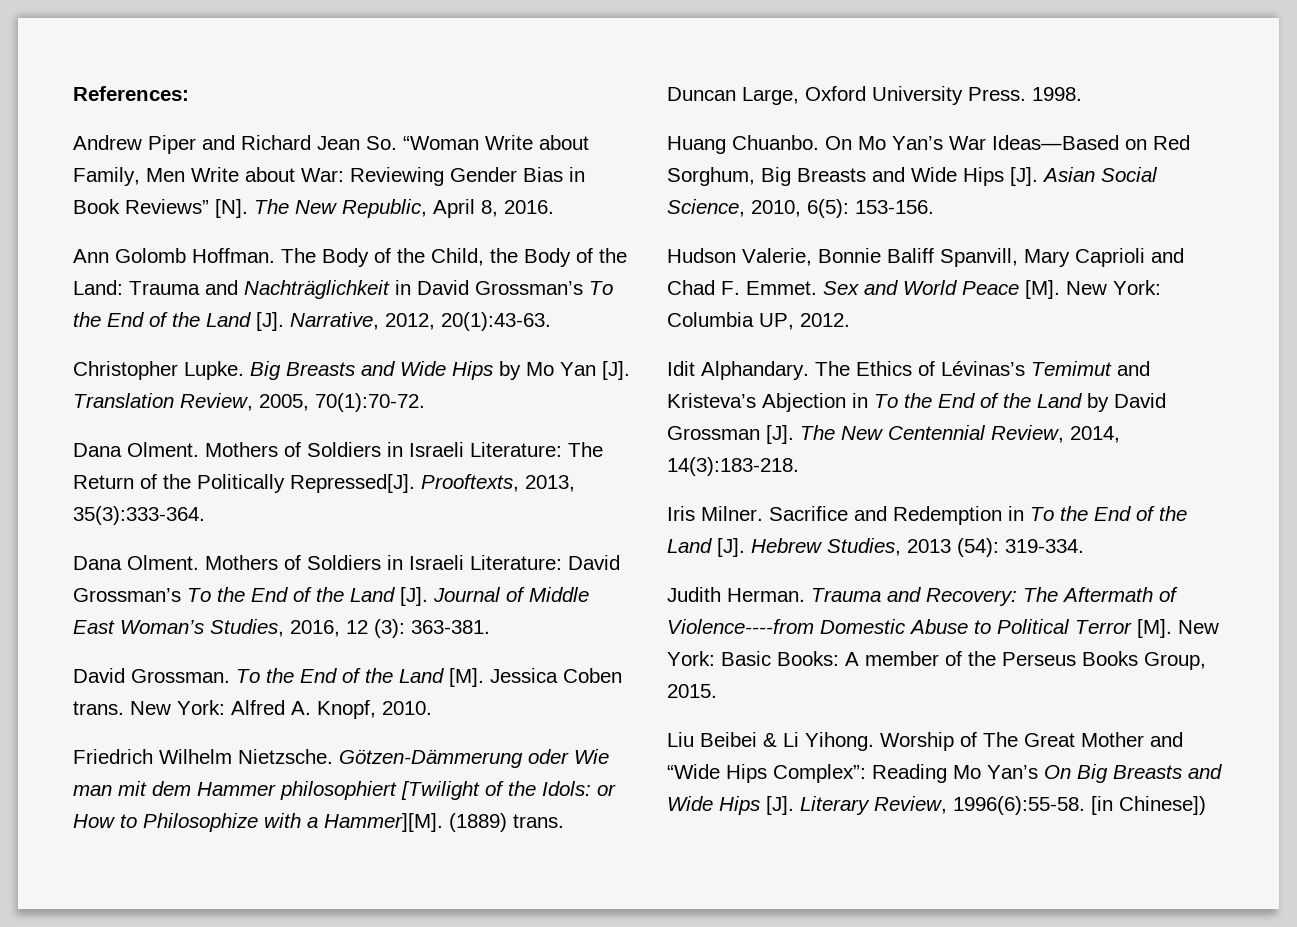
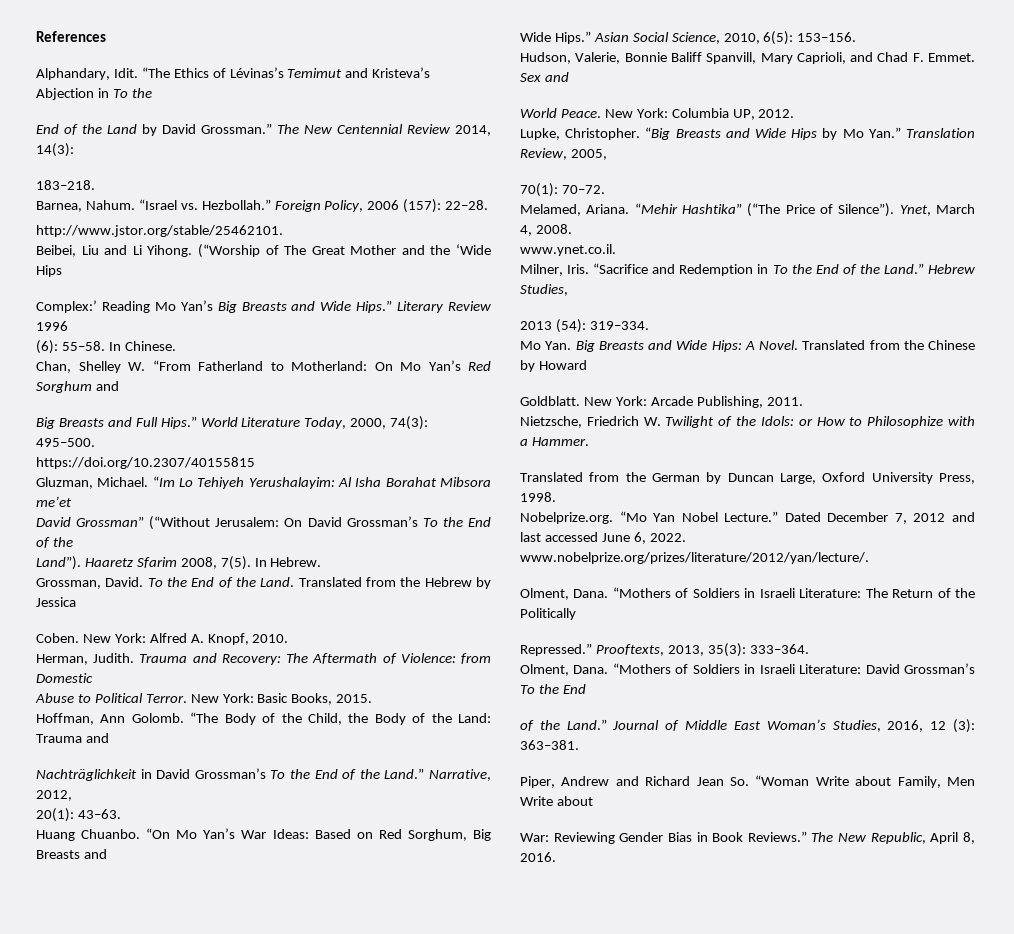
[73,86,189,101] [73,135,196,154] References: // Andrew Piper -> [36,31,106,42] [36,67,431,80] [36,88,152,100] [36,123,491,136] [36,143,74,157] [36,180,95,190] [36,199,489,213] [36,225,283,237] [36,244,491,258] [36,265,62,277] [36,300,491,313] [36,321,68,331] [36,340,176,354] [36,360,491,373] [36,381,119,393] [36,416,429,430] [36,438,95,447] [36,457,255,469] [36,476,491,489] [36,496,72,507] [36,516,491,530] [36,537,73,548] [36,556,322,570] [36,577,491,589] [36,597,76,607] [36,633,289,645] [36,653,492,665] [36,673,93,683] [35,693,373,705] [36,712,492,725] [36,733,109,743] [36,768,492,781] [36,790,72,801] [36,808,121,822] [36,828,491,841] [36,849,107,859] [520,31,857,45] [520,52,976,64] [520,72,569,82] [520,108,795,120] [520,127,975,140] [520,148,607,160] [520,183,605,197] [520,203,975,217] [520,224,572,236] [520,244,616,256] [520,263,975,276] [520,284,568,296] [520,319,649,333] [520,340,975,352] [520,360,587,372] [520,396,803,408] [520,416,975,428] [520,437,589,446] [520,472,975,484] [520,492,556,502] [520,511,975,524] [520,532,686,544] [520,552,869,564] [520,587,975,600] [520,608,576,620] [520,643,809,657] [520,663,975,676] [520,684,586,694] [520,719,975,733] [520,740,579,750] [520,776,610,788] References // Alphandary, Idit. “The Ethics of Lévinas’s Temimut and Kristeva’s Abjection in To the // End of the Land by David Grossman.” The New Centennial Review 2014, 14(3): // 183–218. // Barnea, Nahum. “Israel vs. Hezbollah.” Foreign Policy, 2006 (157): 22–28. // http://www.jstor.org/stable/25462101. // Beibei, Liu and Li Yihong. (“Worship of The Great Mother and the ‘Wide Hips // Complex:’ Reading Mo Yan’s Big Breasts and Wide Hips.” Literary Review 1996 // (6): 55–58. In Chinese. // Chan, Shelley W. “From Fatherland to Motherland: On Mo Yan’s Red Sorghum and // Big Breasts and Full Hips.” World Literature Today, 2000, 74(3): 495–500. // https://doi.org/10.2307/40155815 // Gluzman, Michael. “Im Lo Tehiyeh Yerushalayim: Al Isha Borahat Mibsora me’et // David Grossman” (“Without Jerusalem: On David Grossman’s To the End of the // Land”). Haaretz Sfarim 2008, 7(5). In Hebrew. // Grossman, David. To the End of the Land. Translated from the Hebrew by Jessica // Coben. New York: Alfred A. Knopf, 2010. // Herman, Judith. Trauma and Recovery: The Aftermath of Violence: from Domestic // Abuse to Political Terror. New York: Basic Books, 2015. // Hoffman, Ann Golomb. “The Body of the Child, the Body of the Land: Trauma and // Nachträglichkeit in David Grossman’s To the End of the Land.” Narrative, 2012, // 20(1): 43–63. // Huang Chuanbo. “On Mo Yan’s War Ideas: Based on Red Sorghum, Big Breasts and // Wide Hips.” Asian Social Science, 2010, 6(5): 153–156. // Hudson, Valerie, Bonnie Baliff Spanvill, Mary Caprioli, and Chad F. Emmet. Sex and // World Peace. New York: Columbia UP, 2012. // Lupke, Christopher. “Big Breasts and Wide Hips by Mo Yan.” Translation Review, 2005, // 70(1): 70–72. // Melamed, Ariana. “Mehir Hashtika” (“The Price of Silence”). Ynet, March 4, 2008. // www.ynet.co.il. // Milner, Iris. “Sacrifice and Redemption in To the End of the Land.” Hebrew Studies, // 2013 (54): 319–334. // Mo Yan. Big Breasts and Wide Hips: A Novel. Translated from the Chinese by Howard // Goldblatt. New York: Arcade Publishing, 2011. // Nietzsche, Friedrich W. Twilight of the Idols: or How to Philosophize with a Hammer. // Translated from the German by Duncan Large, Oxford University Press, 1998. // Nobelprize.org. “Mo Yan Nobel Lecture.” Dated December 7, 2012 and last accessed June 6, 2022. www.nobelprize.org/prizes/literature/2012/yan/lecture/. // Olment, Dana. “Mothers of Soldiers in Israeli Literature: The Return of the Politically // Repressed.” Prooftexts, 2013, 35(3): 333–364. // Olment, Dana. “Mothers of Soldiers in Israeli Literature: David Grossman’s To the End // of the Land.” Journal of Middle East Woman’s Studies, 2016, 12 (3): 363–381. // Piper, Andrew
(295, 174) none -> (593, 801) //
[125,199,248,218] Reviews” [N]. -> [747,831,807,842] Reviews.”
[73,248,627,267] [73,280,613,299] [73,312,551,331] [73,361,630,380] [73,393,425,412] [73,442,603,457] [73,474,575,493] [73,506,205,525] [73,555,620,570] [73,587,589,606] [73,619,490,638] [73,668,622,687] [73,700,432,719] [73,749,609,768] [73,781,616,800] [73,813,564,832] [667,86,1082,105] [667,135,1190,154] [667,167,1158,186] [667,199,934,218] [667,248,1184,267] [667,280,1161,299] [667,312,850,330] [667,361,1150,380] [667,393,1166,412] [667,425,1120,444] [667,457,799,476] [667,506,1187,525] [667,538,1084,557] [667,587,1178,606] [667,619,1219,638] [667,651,1206,670] [667,684,717,698] [667,732,1183,751] [667,764,1222,783] [667,796,1206,815] // Ann Golomb Hoffman. The Body of the Child, the Body of the Land: Trauma and Nachträglichkeit in David Grossman’s To the End of the Land [J]. Narrative, 2012, 20(1):43-63. // Christopher Lupke. Big Breasts and Wide Hips by Mo Yan [J]. Translation Review, 2005, 70(1):70-72. // Dana Olment. Mothers of Soldiers in Israeli Literature: The Return of the Politically Repressed[J]. Prooftexts, 2013, 35(3):333-364. // Dana Olment. Mothers of Soldiers in Israeli Literature: David Grossman’s To the End of the Land [J]. Journal of Middle East Woman’s Studies, 2016, 12 (3): 363-381. // David Grossman. To the End of the Land [M]. Jessica Coben trans. New York: Alfred A. Knopf, 2010. // Friedrich Wilhelm Nietzsche. Götzen-Dämmerung oder Wie man mit dem Hammer philosophiert [Twilight of the Idols: or How to Philosophize with a Hammer][M]. (1889) trans. Duncan Large, Oxford University Press. 1998. // Huang Chuanbo. On Mo Yan’s War Ideas—Based on Red Sorghum, Big Breasts and Wide Hips [J]. Asian Social Science, 2010, 6(5): 153-156. // Hudson Valerie, Bonnie Baliff Spanvill, Mary Caprioli and Chad F. Emmet. Sex and World Peace [M]. New York: Columbia UP, 2012. // Idit Alphandary. The Ethics of Lévinas’s Temimut and Kristeva’s Abjection in To the End of the Land by David Grossman [J]. The New Centennial Review, 2014, 14(3):183-218. // Iris Milner. Sacrifice and Redemption in To the End of the Land [J]. Hebrew Studies, 2013 (54): 319-334. // Judith Herman. Trauma and Recovery: The Aftermath of Violence----from Domestic Abuse to Political Terror [M]. New York: Basic Books: A member of the Perseus Books Group, 2015. // Liu Beibei & Li Yihong. Worship of The Great Mother and “Wide Hips Complex”: Reading Mo Yan’s On Big Breasts and Wide Hips [J]. Literary Review, 1996(6):55-58. [in Chinese]) -> (556, 857) none

